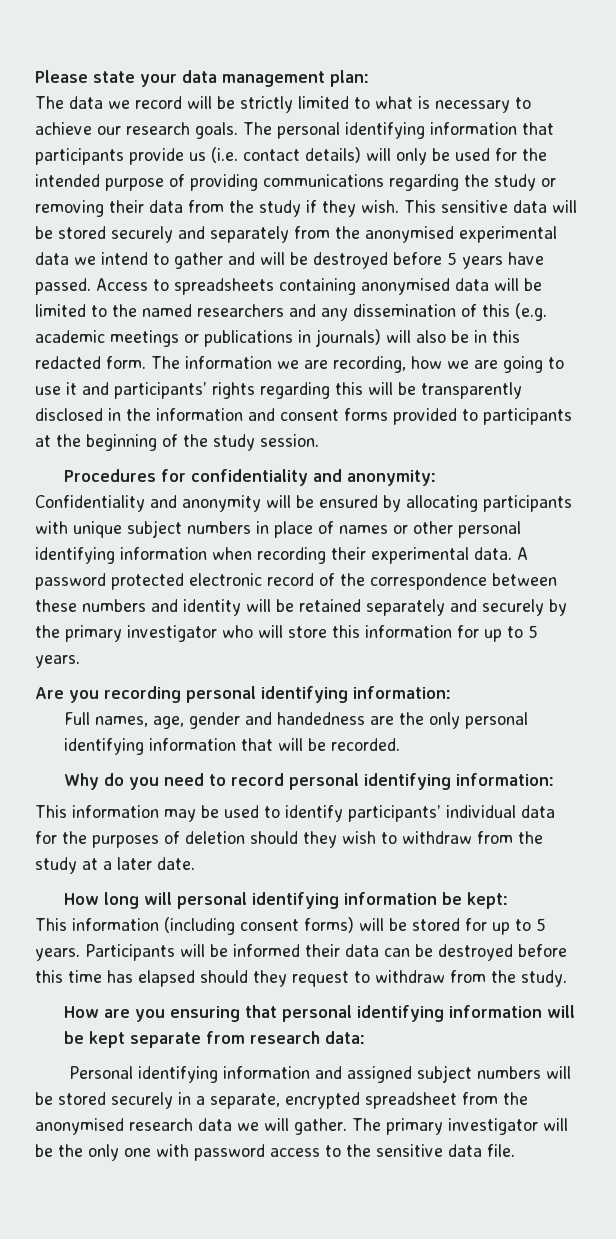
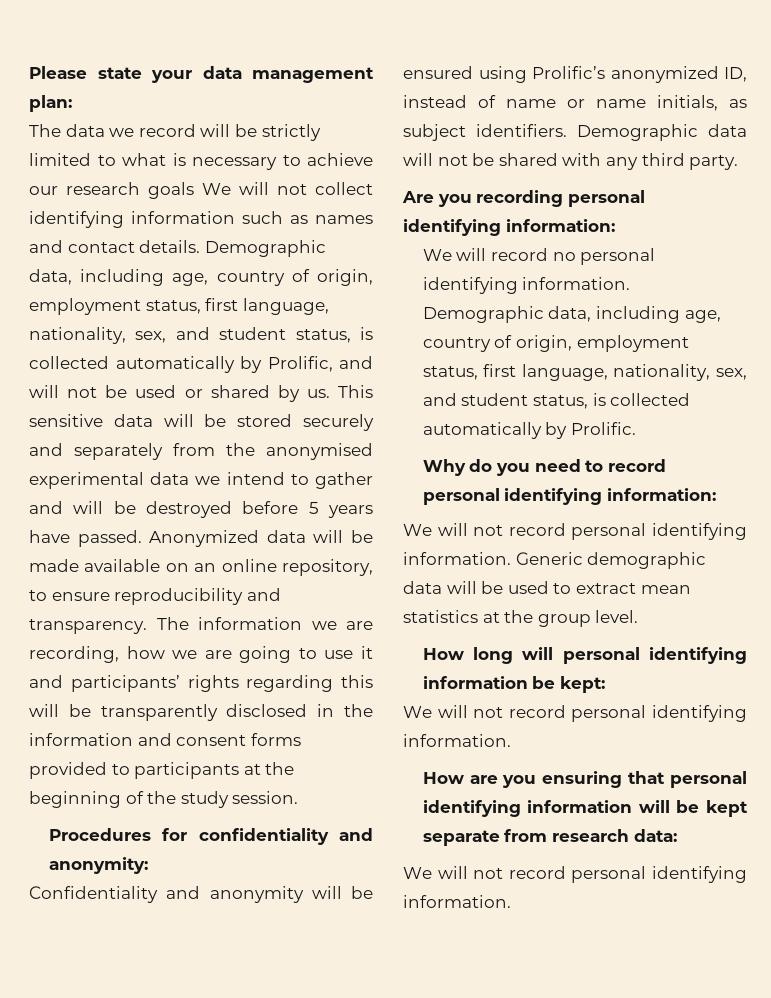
[195,122,554,139] [35,147,547,165] [35,174,556,191] [35,200,399,217] goals. The personal identifying information that participants provide us (i.e. contact details) will only be used for the intended purpose of providing communications regarding the study or removing their data from the study if they wish. -> [148,182,373,199] [29,211,373,228] [29,240,326,257] [29,269,373,286] [29,298,329,315] [29,327,373,344] [29,356,373,373] [29,385,330,402] goals We will not collect identifying information such as names and contact details. Demographic data, including age, country of origin, employment status, first language, nationality, sex, and student status, is collected automatically by Prolific, and will not be used or shared by us.
[96,278,542,295] [35,303,547,321] [35,329,520,347] [35,356,146,369] Access to spreadsheets containing anonymised data will be limited to the named researchers and any dissemination of this (e.g. academic meetings or publications in journals) will also be in this redacted form. -> [149,530,373,547] [29,559,373,576] [29,588,281,605] [29,619,147,634] Anonymized data will be made available on an online repository, to ensure reproducibility and transparency.
[383,495,572,512] [35,520,521,538] [35,547,528,564] [35,573,557,590] [35,599,567,616] [35,625,538,642] [35,655,80,668] by allocating participants with unique subject numbers in place of names or other personal identifying information when recording their experimental data. A password protected electronic record of the correspondence between these numbers and identity will be retained separately and securely by the primary investigator who will store this information for up to 5 years. -> [478,66,747,83] [403,95,747,111] [403,124,747,141] [403,153,739,170] using Prolific’s anonymized ID, instead of name or name initials, as subject identifiers. Demographic data will not be shared with any third party.
[63,712,528,729] [63,738,400,755] Full names, age, gender and handedness are the only personal identifying information that will be recorded. -> [422,248,656,265] [422,277,631,294] [422,306,721,323] [422,335,689,352] [422,364,747,381] [422,393,691,409] [422,422,636,439] We will record no personal identifying information. Demographic data, including age, country of origin, employment status, first language, nationality, sex, and student status, is collected automatically by Prolific.
[35,805,555,822] [35,831,543,848] [35,857,195,874] This information may be used to identify participants’ individual data for the purposes of deletion should they wish to withdraw from the study at a later date. -> [403,523,747,540] [403,552,707,569] [403,581,691,594] [403,610,639,627] We will not record personal identifying information. Generic demographic data will be used to extract mean statistics at the group level.
[35,917,546,935] [35,944,567,961] [35,970,567,987] This information (including consent forms) will be stored for up to 5 years. Participants will be informed their data can be destroyed before this time has elapsed should they request to withdraw from the study. -> [403,705,747,722] [403,734,511,747] We will not record personal identifying information.
[68,1065,571,1083] [35,1092,528,1109] [35,1118,568,1135] [35,1144,515,1161] Personal identifying information and assigned subject numbers will be stored securely in a separate, encrypted spreadsheet from the anonymised research data we will gather. The primary investigator will be the only one with password access to the sensitive data file. -> [403,866,747,883] [403,895,511,908] We will not record personal identifying information.

